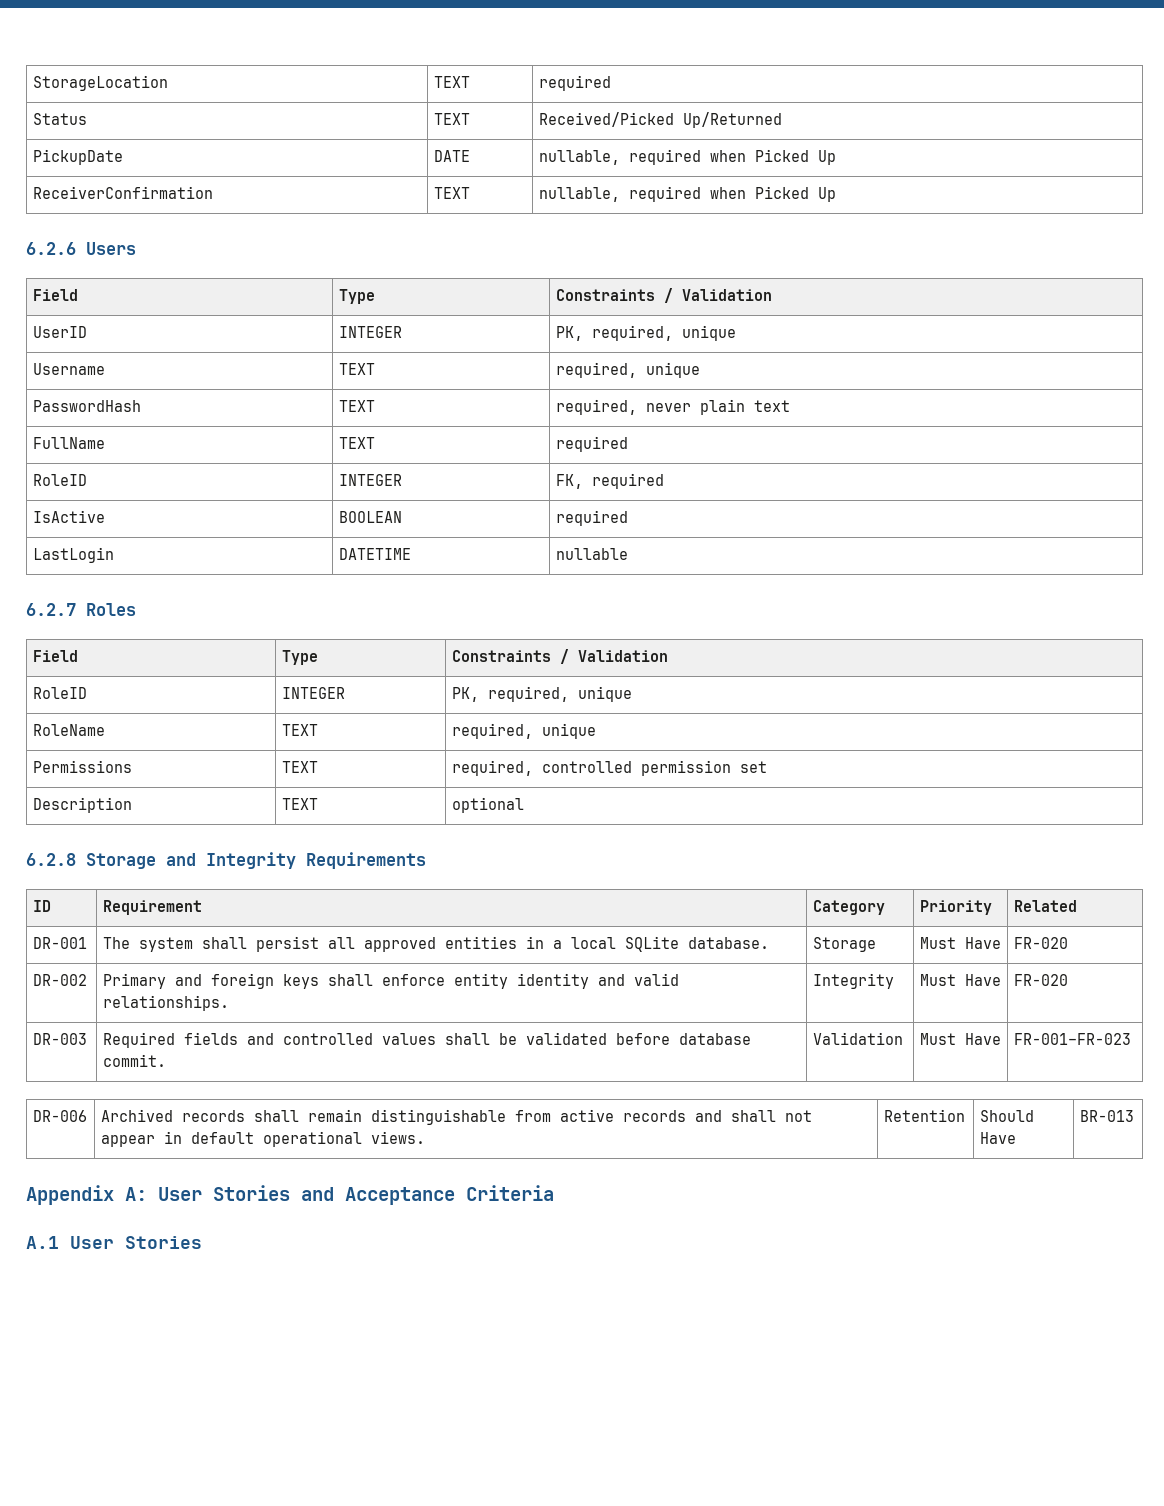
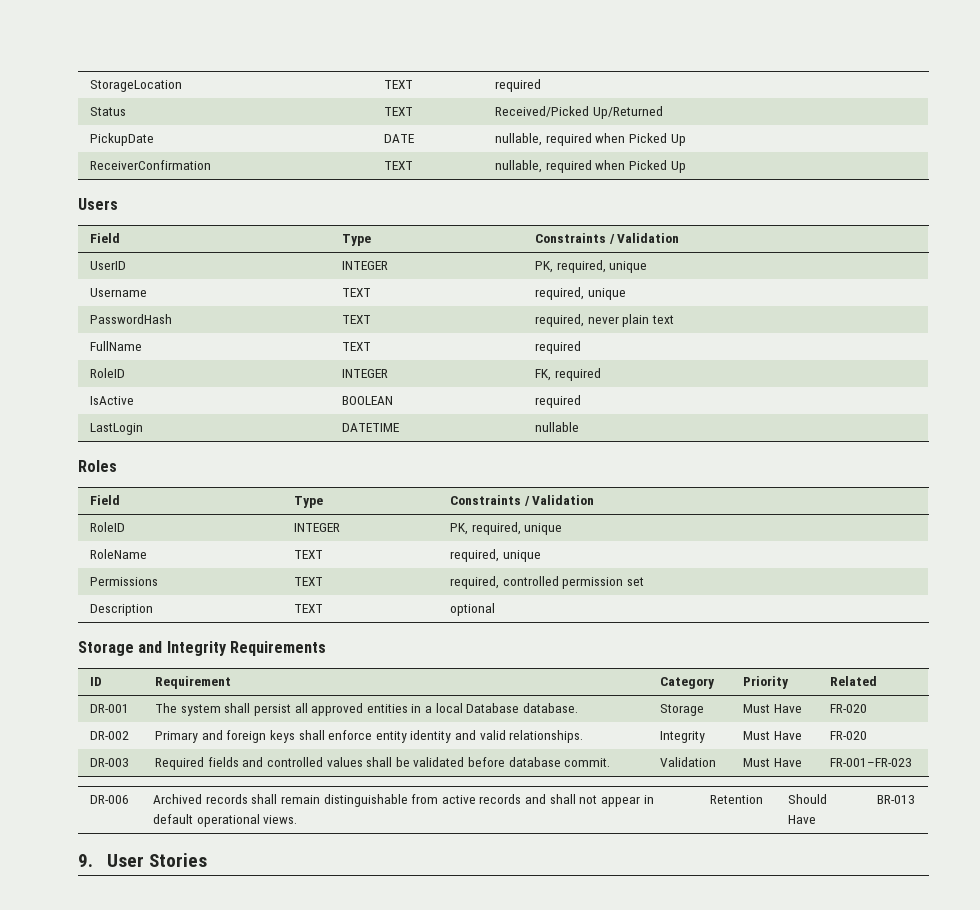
[26,242,76,255] 6.2.6 -> (686, 167) none
[26,603,76,616] 6.2.7 -> (579, 427) none
[26,853,76,866] 6.2.8 -> (495, 609) none
[624,936,679,952] SQLite -> [466,703,520,713] Database
[26,1185,554,1205] [26,1236,59,1249] Appendix A: User Stories and Acceptance Criteria // A.1 -> [78,854,93,867] 9.

